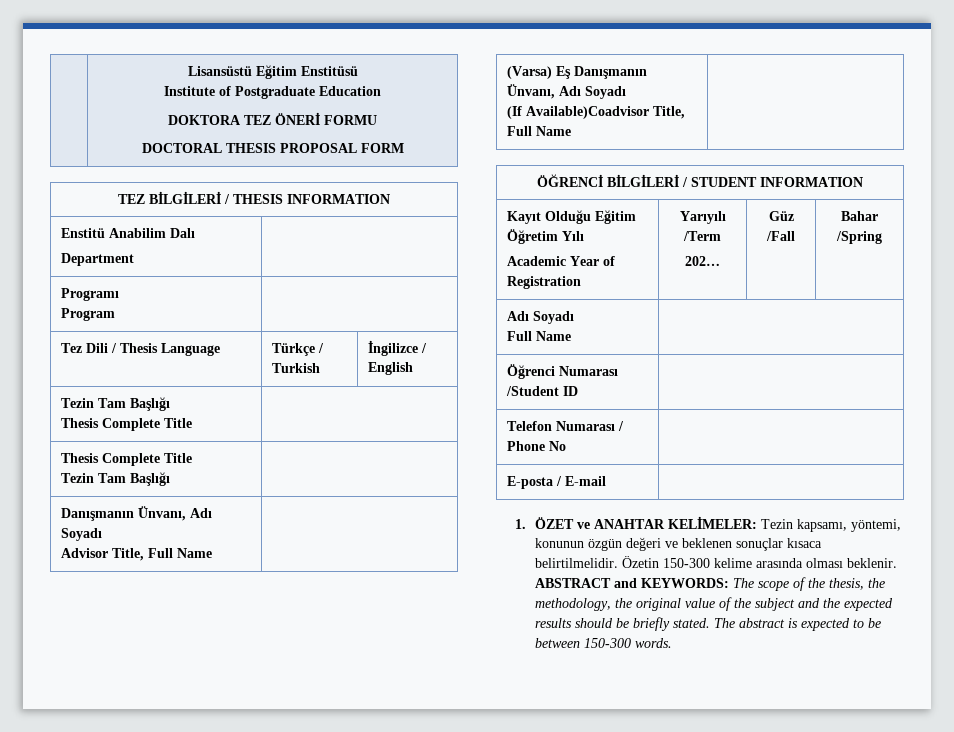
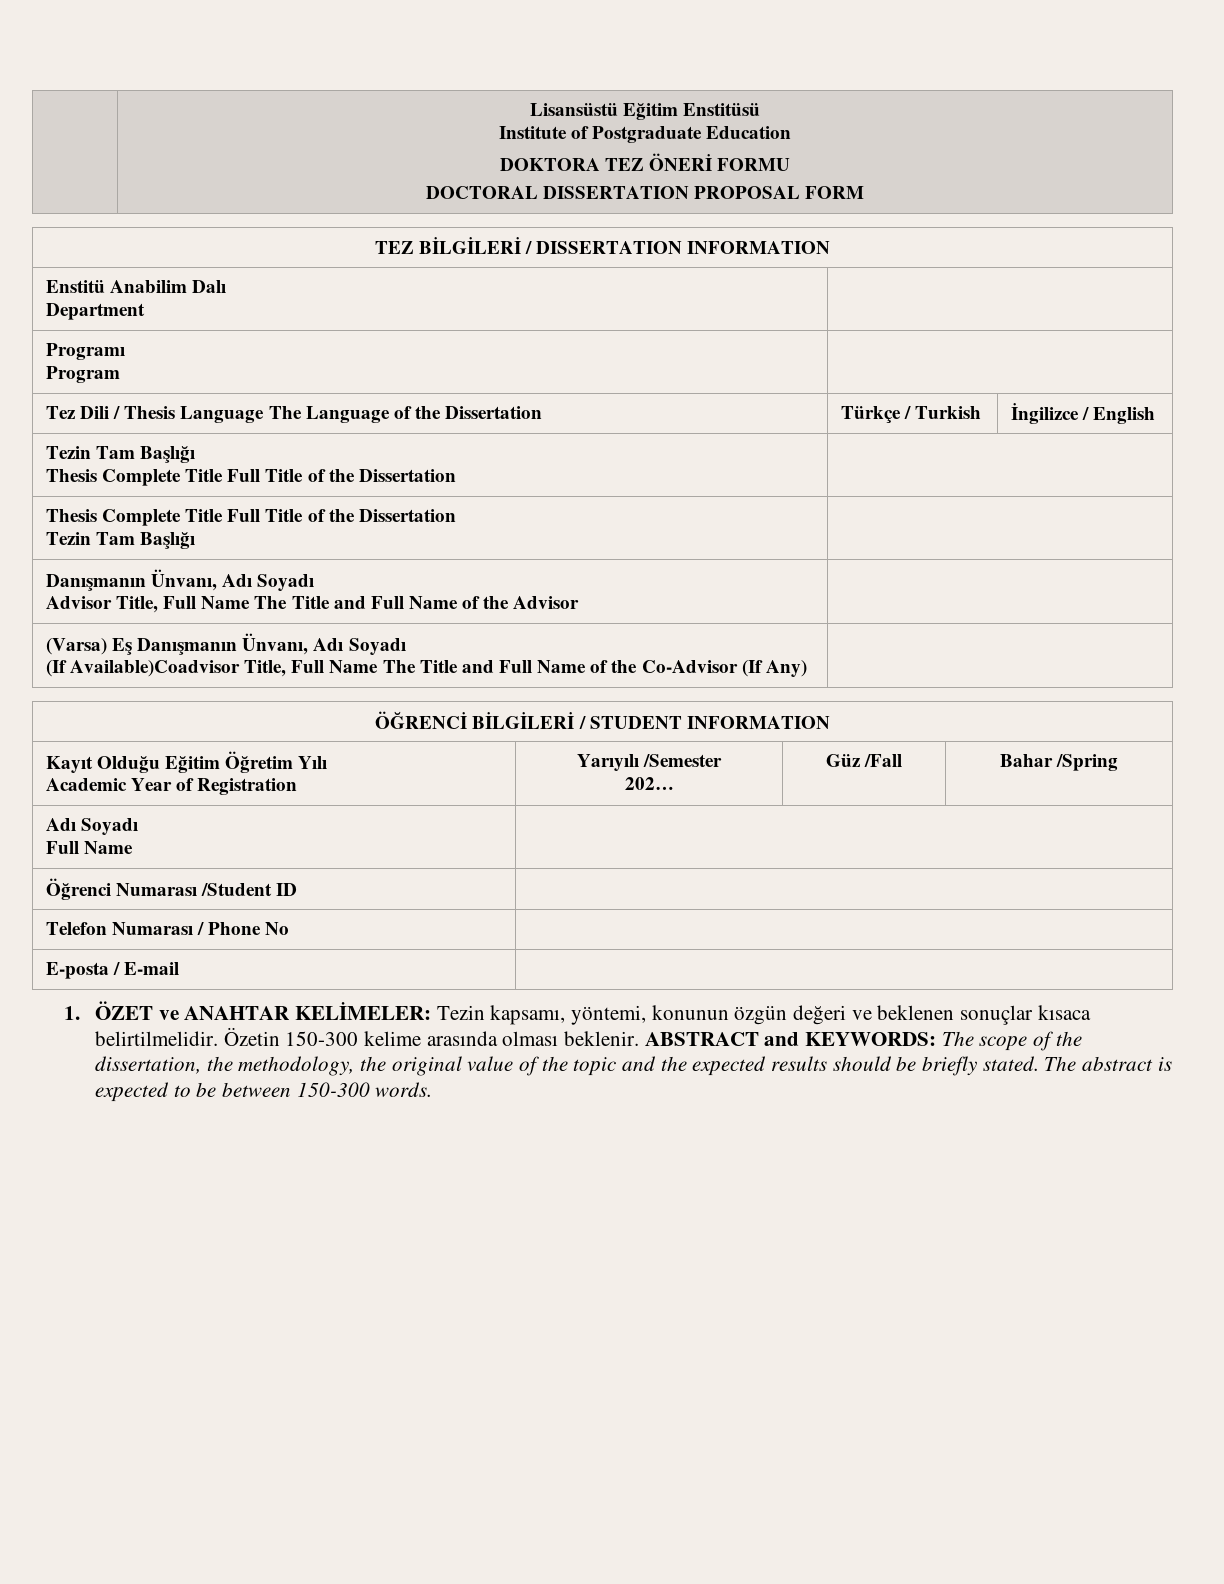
[225,143,276,153] THESIS -> [542,186,689,199] DISSERTATION
[233,194,283,204] THESIS -> [536,241,683,254] DISSERTATION
(220, 349) none -> [268,406,543,423] The Language of the Dissertation
[60,453,192,466] | // Thesis Complete Title -> [227,469,456,482] [45,509,456,526] Full Title of the Dissertation | // Thesis Complete Title Full Title of the Dissertation
(212, 553) none -> [254,596,580,609] The Title and Full Name of the Advisor
(571, 131) none -> [382,660,807,677] The Title and Full Name of the Co-Advisor (If Any)
[683,231,721,241] /Term -> [643,754,723,767] /Semester
[828,578,864,590] thesis, -> [95,1056,202,1074] dissertation,
[754,598,795,611] subject -> [573,1057,617,1076] topic

